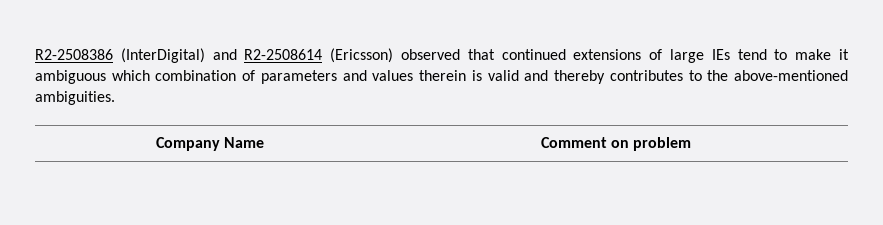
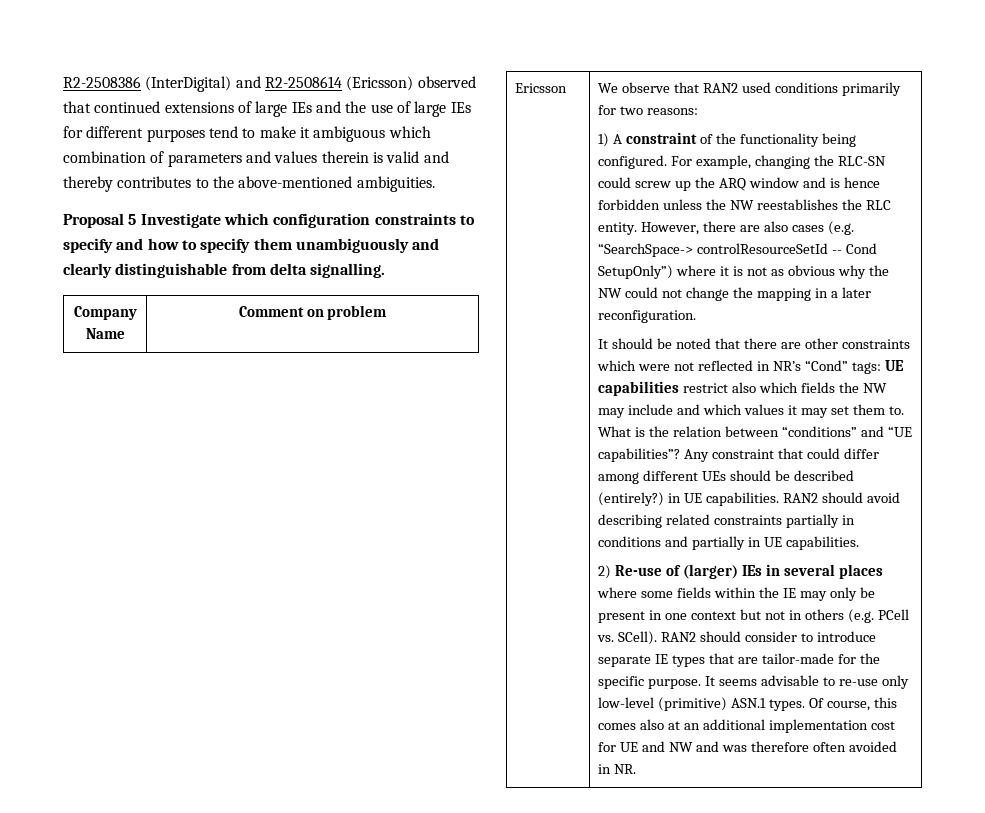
(730, 54) none -> [315,101,471,117] [63,126,205,142] and the use of large IEs for different purposes
(115, 98) none -> [63,213,475,228] [63,238,440,253] [63,263,386,278] // Proposal 5 Investigate which configuration constraints to specify and how to specify them unambiguously and clearly distinguishable from delta signalling.
(692, 144) none -> [515,83,568,93] [598,82,901,96] [598,105,699,115] [598,132,856,147] [598,155,887,169] [598,177,880,191] [598,199,891,210] [598,221,854,235] [598,243,878,257] [598,265,889,279] [598,287,871,301] [598,310,697,323] [598,338,910,349] [597,360,904,374] [598,381,887,396] [598,404,904,418] [598,426,912,437] [598,448,880,462] [598,470,855,484] [598,492,900,506] [598,514,856,528] [598,536,860,550] [598,564,883,579] [597,587,875,601] [598,609,909,623] [597,631,876,645] [598,653,880,667] [598,675,909,689] [598,697,897,711] [598,719,895,733] [598,741,897,752] [598,764,637,774] // Ericsson | We observe that RAN2 used conditions primarily for two reasons: // 1) A constraint of the functionality being configured. For example, changing the RLC-SN could screw up the ARQ window and is hence forbidden unless the NW reestablishes the RLC entity. However, there are also cases (e.g. “SearchSpace-> controlResourceSetId -- Cond SetupOnly”) where it is not as obvious why the NW could not change the mapping in a later reconfiguration. // It should be noted that there are other constraints which were not reflected in NR’s “Cond” tags: UE capabilities restrict also which fields the NW may include and which values it may set them to. What is the relation between “conditions” and “UE capabilities”? Any constraint that could differ among different UEs should be described (entirely?) in UE capabilities. RAN2 should avoid describing related constraints partially in conditions and partially in UE capabilities. // 2) Re-use of (larger) IEs in several places where some fields within the IE may only be present in one context but not in others (e.g. PCell vs. SCell). RAN2 should consider to introduce separate IE types that are tailor-made for the specific purpose. It seems advisable to re-use only low-level (primitive) ASN.1 types. Of course, this comes also at an additional implementation cost for UE and NW and was therefore often avoided in NR.

